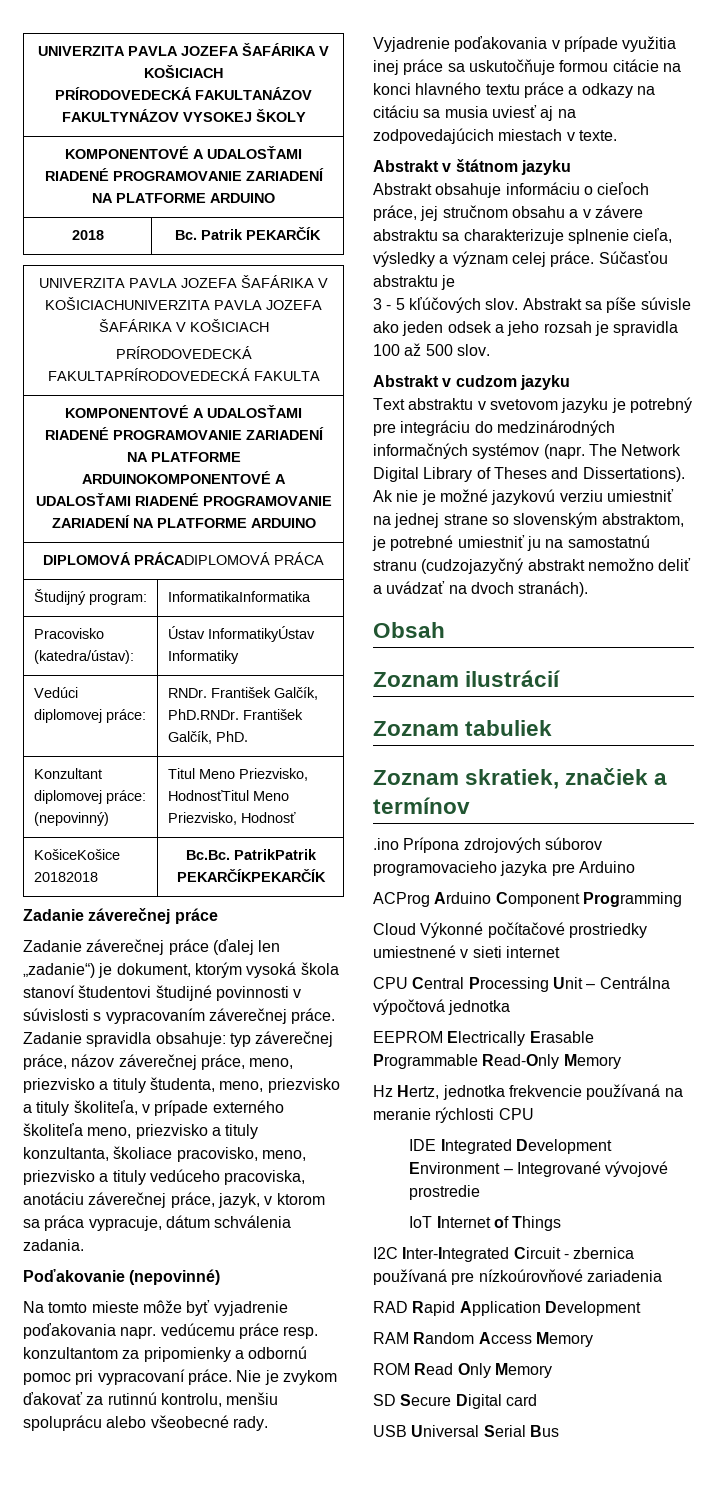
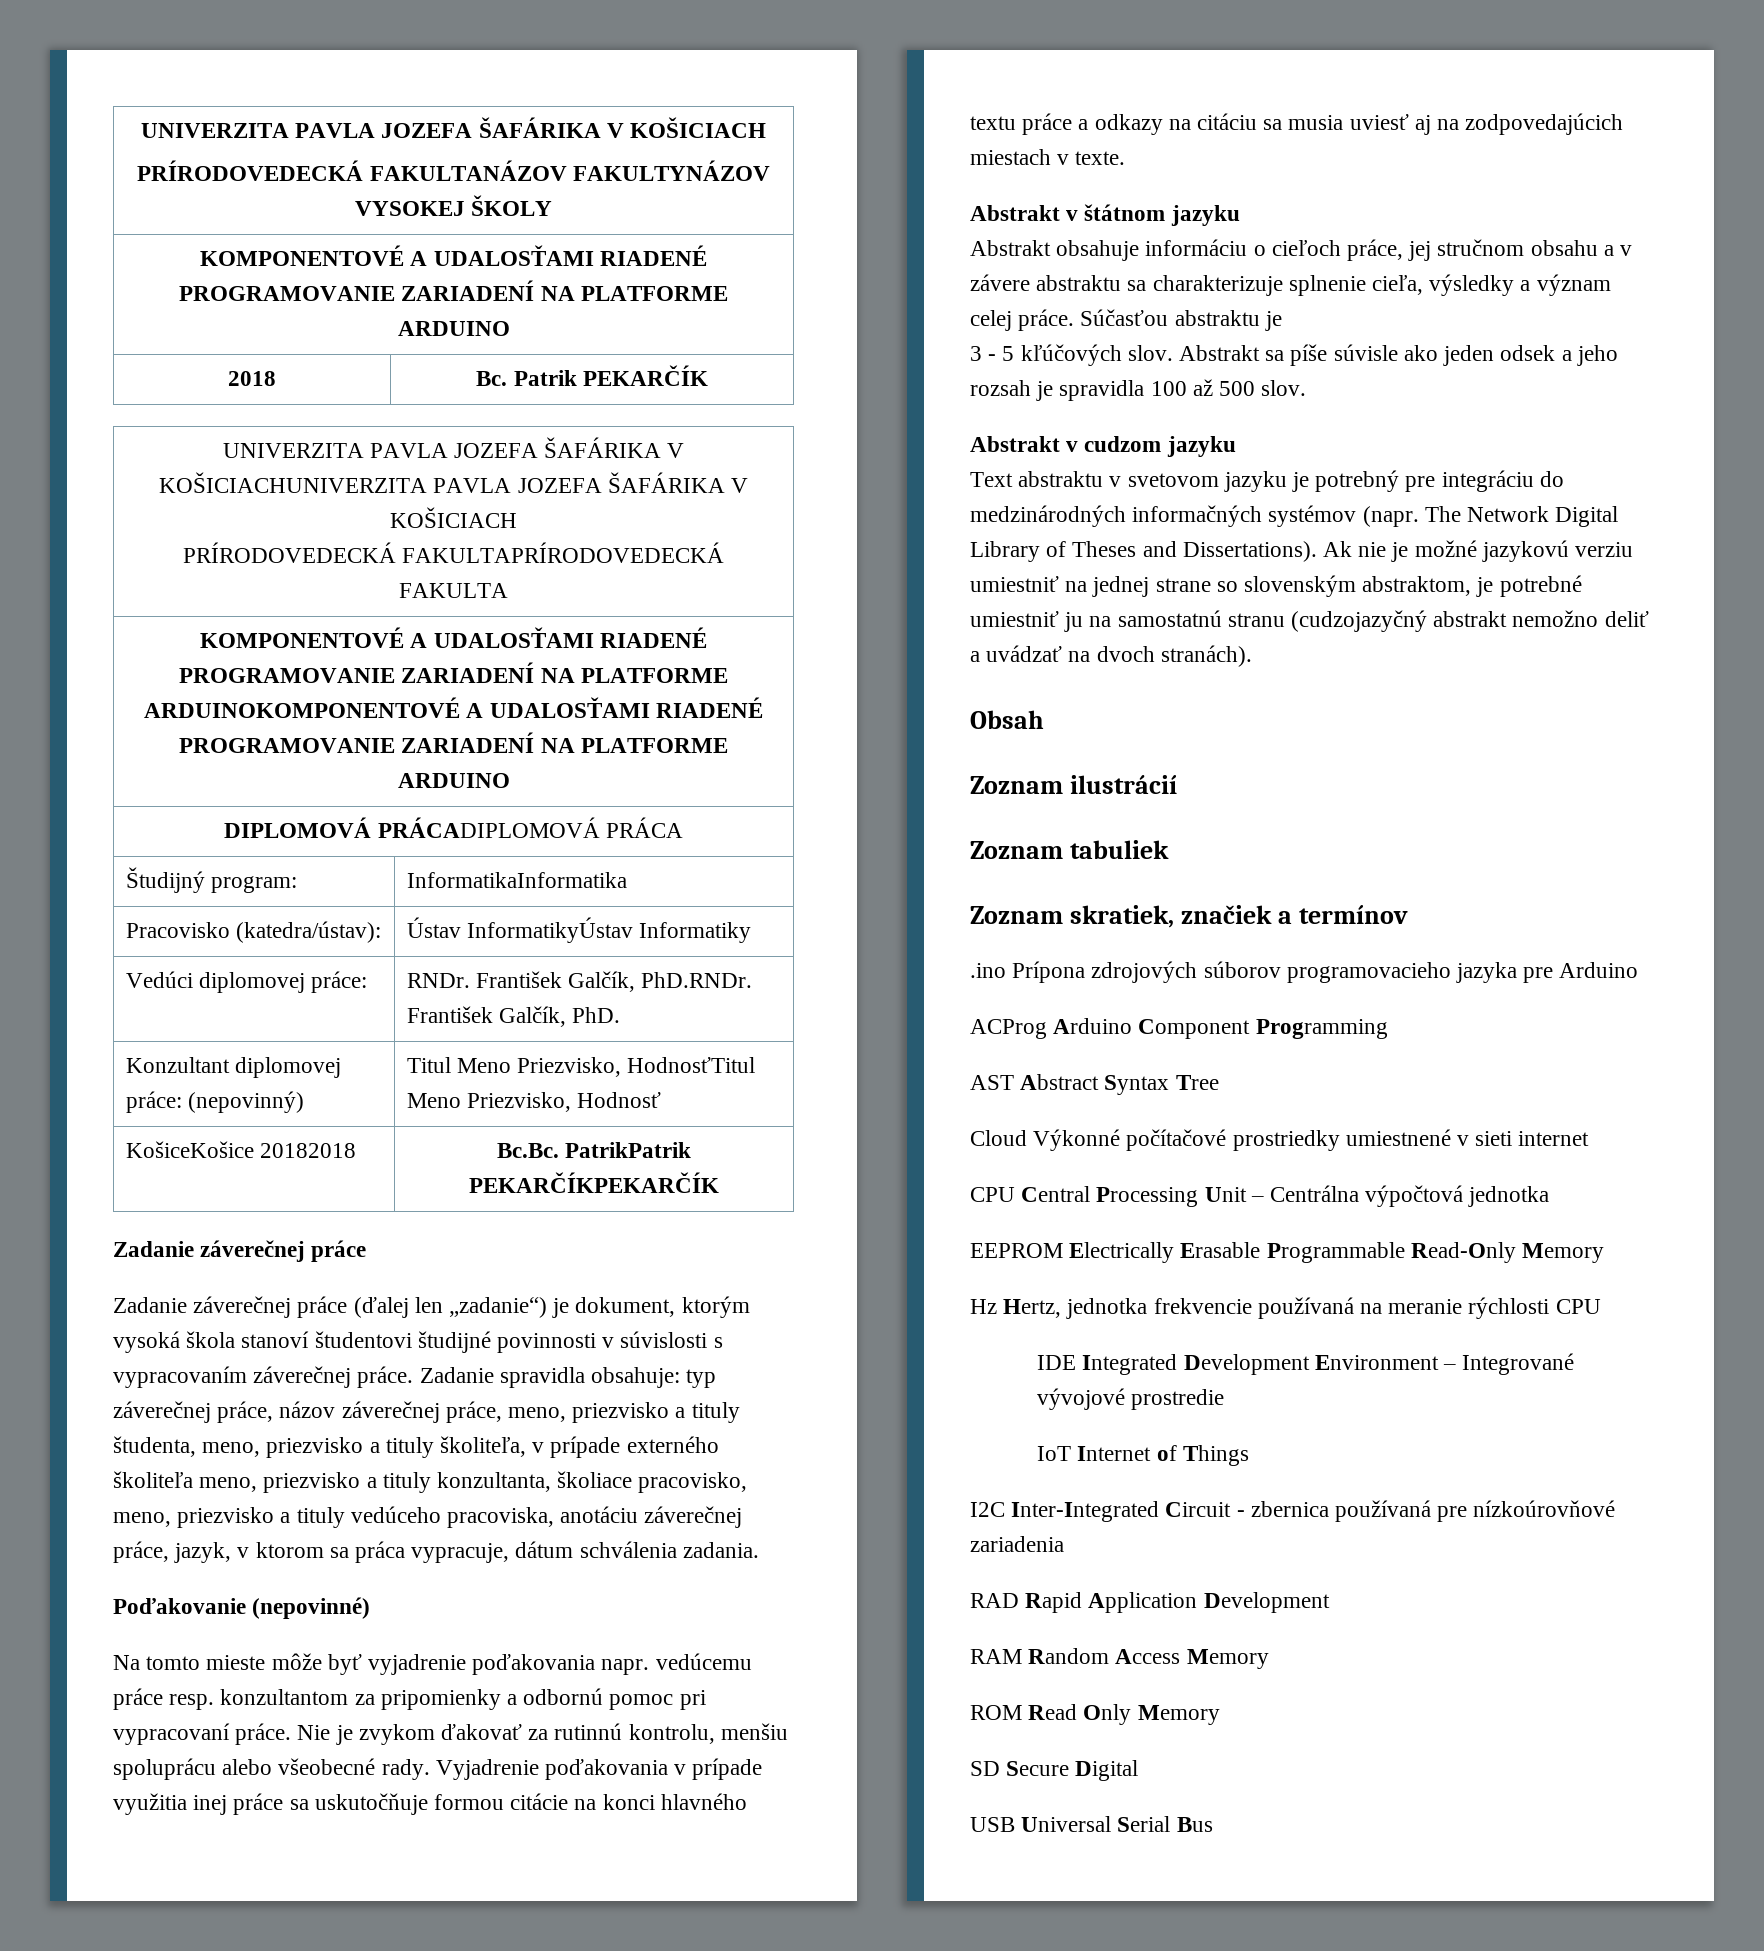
(682, 899) none -> [970,1074,1219,1095] // AST Abstract Syntax Tree
[505,1394,537,1406] card -> (1139, 1770) none

